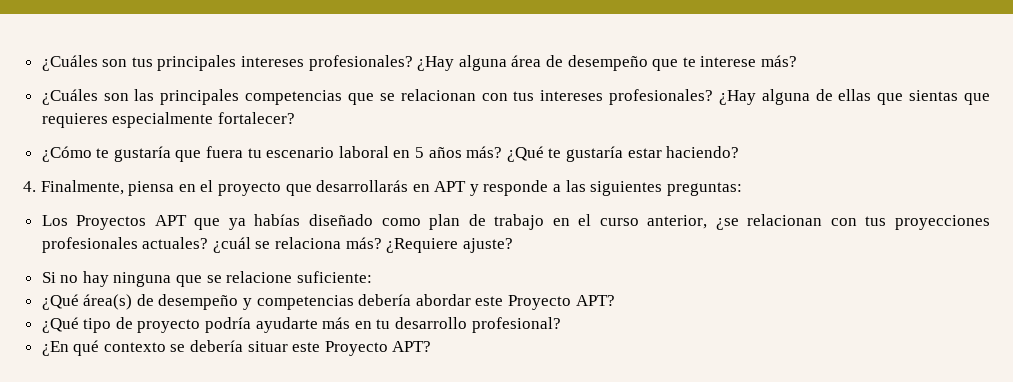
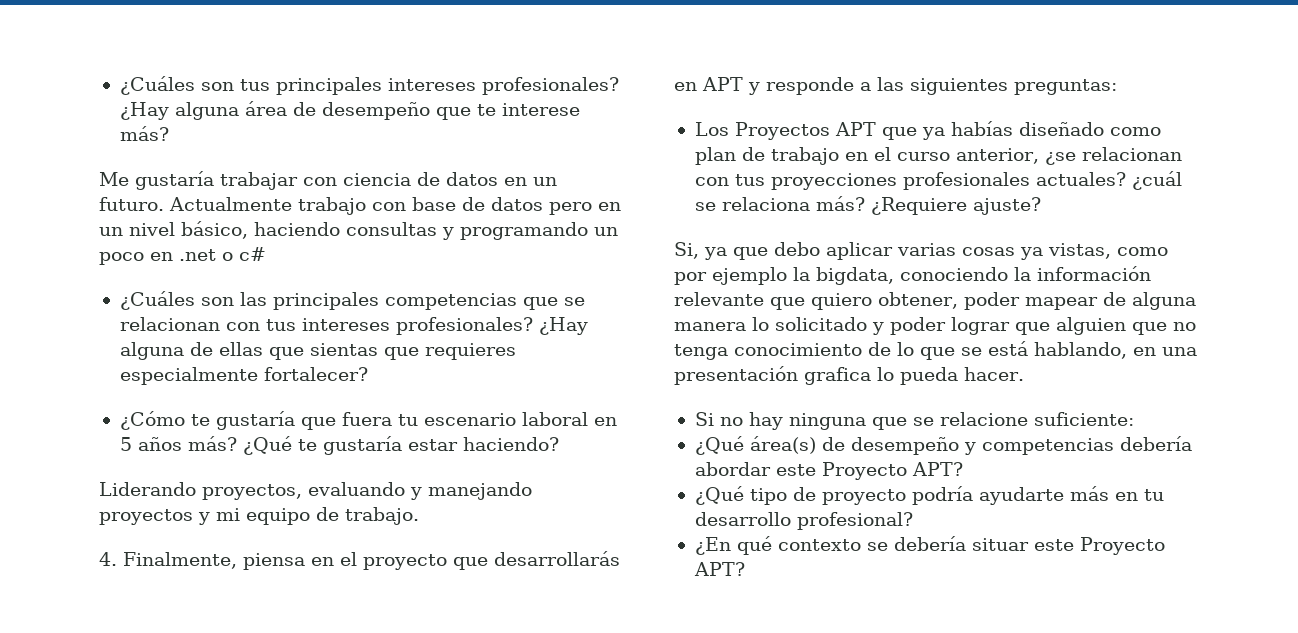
(797, 61) none -> [99,171,557,190] [99,197,621,215] [99,221,618,240] [99,247,266,265] // Me gustaría trabajar con ciencia de datos en un futuro. Actualmente trabajo con base de datos pero en un nivel básico, haciendo consultas y programando un poco en .net o c#
(740, 152) none -> [99,482,532,500] [99,507,419,525] // Liderando proyectos, evaluando y manejando proyectos y mi equipo de trabajo.
(513, 245) none -> [674,242,1168,260] [674,266,1151,285] [674,292,1196,310] [674,317,1196,335] [674,341,1197,360] [674,366,1024,385] // Si, ya que debo aplicar varias cosas ya vistas, como por ejemplo la bigdata, conociendo la información relevante que quiero obtener, poder mapear de alguna manera lo solicitado y poder lograr que alguien que no tenga conocimiento de lo que se está hablando, en una presentación grafica lo pueda hacer.

